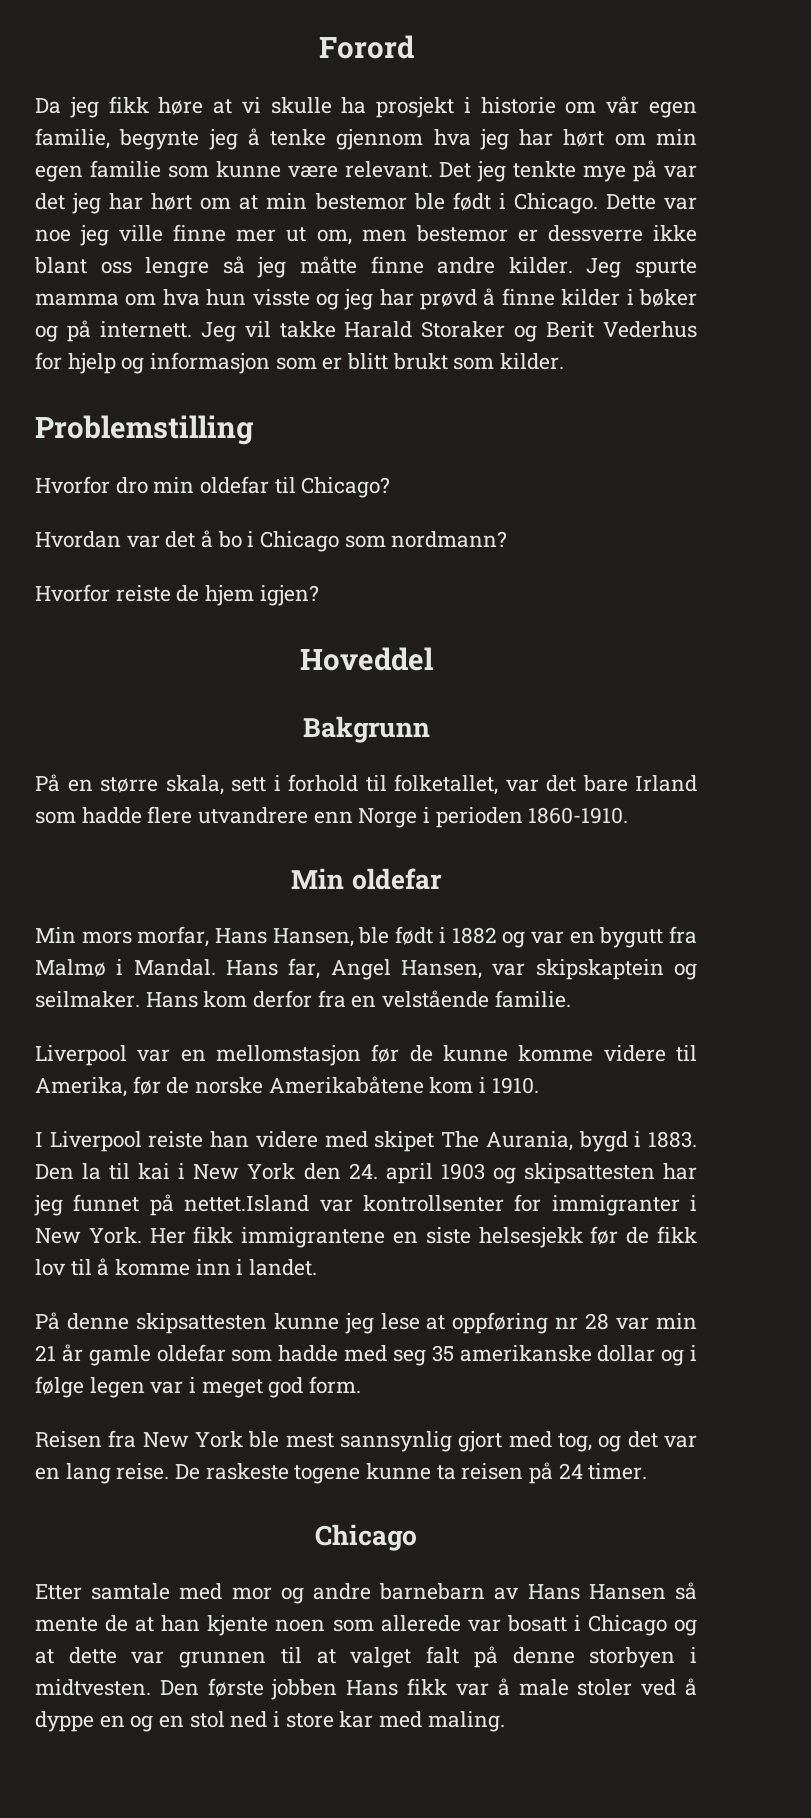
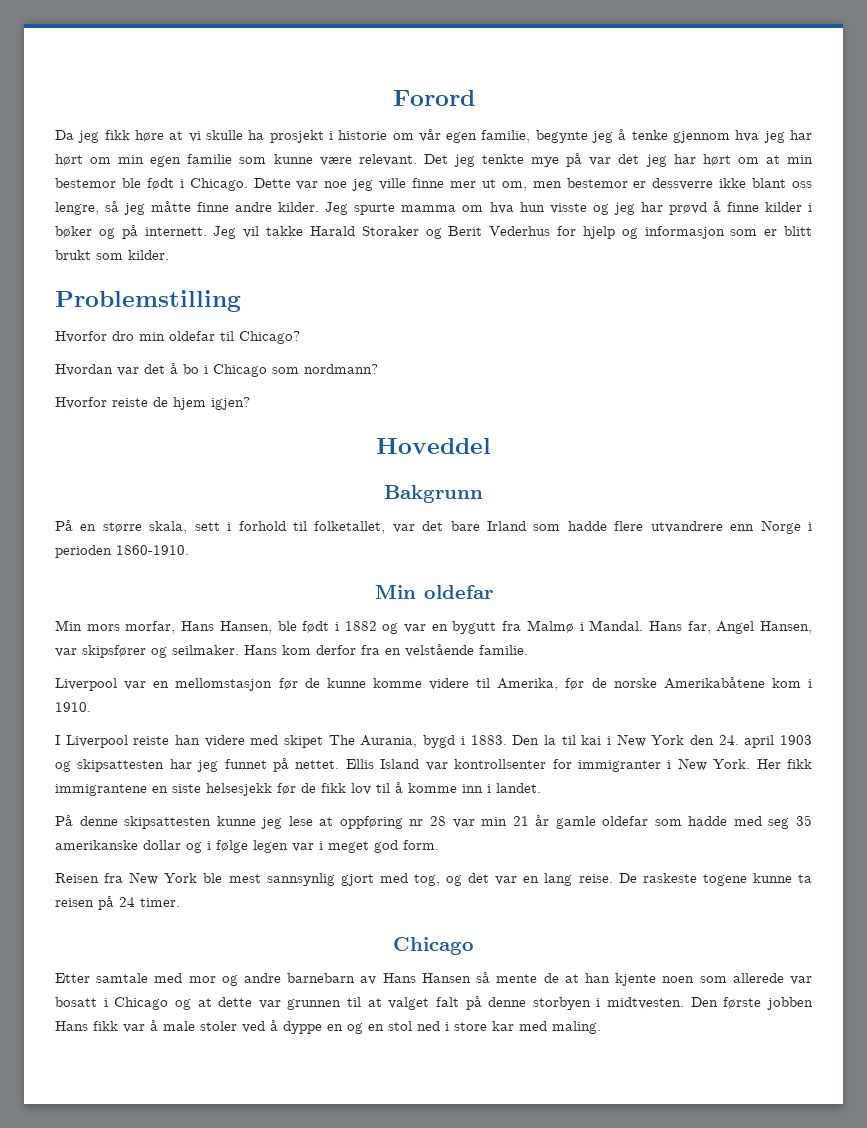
[145,257,210,278] lengre -> [55,202,99,215] lengre,
[535,959,664,980] skipskaptein -> [82,645,146,658] skipsfører
[184,1195,310,1212] nettet.Island -> [295,759,420,769] nettet. Ellis Island

